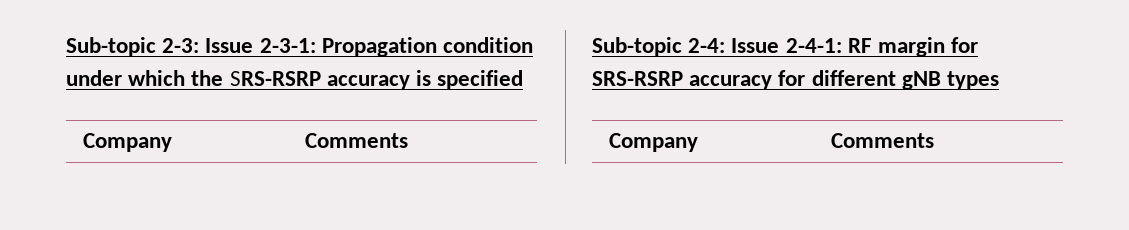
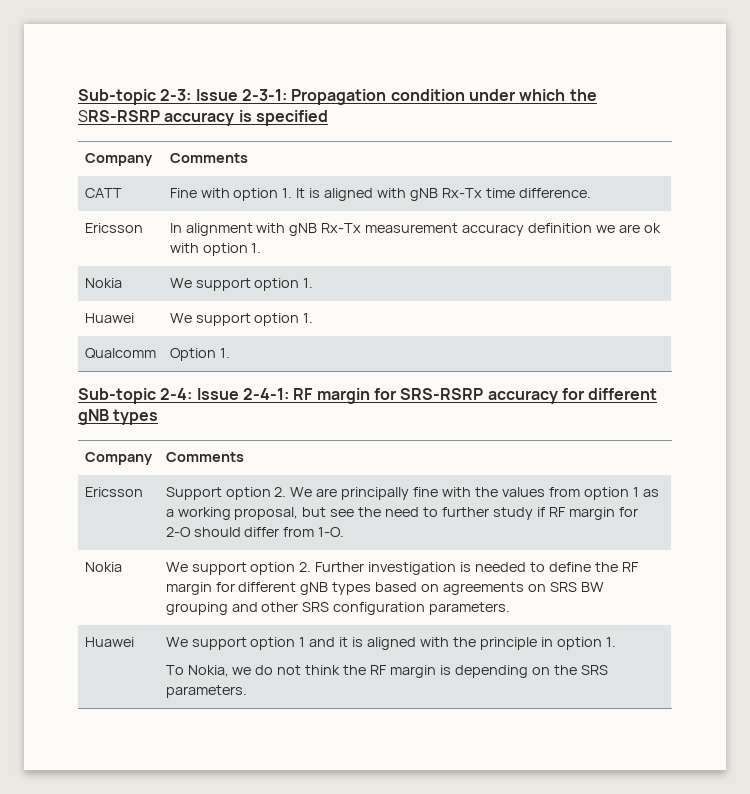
(409, 140) none -> [84,188,122,198] [169,188,591,201] [84,223,143,233] [169,223,661,236] [169,243,262,256] [84,278,122,288] [169,278,314,291] [84,313,134,323] [169,313,314,326] [84,348,156,358] [169,348,230,361] // CATT | Fine with option 1. It is aligned with gNB Rx-Tx time difference. // Ericsson | In alignment with gNB Rx-Tx measurement accuracy definition we are ok with option 1. // Nokia | We support option 1. // Huawei | We support option 1. // Qualcomm | Option 1.
(935, 140) none -> [84,487,143,497] [165,487,659,500] [165,507,638,520] [165,527,345,537] [84,562,122,572] [165,562,639,575] [165,582,604,595] [165,602,511,615] [84,637,134,647] [165,637,616,650] [165,665,608,678] [165,685,247,698] // Ericsson | Support option 2. We are principally fine with the values from option 1 as a working proposal, but see the need to further study if RF margin for 2-O should differ from 1-O. // Nokia | We support option 2. Further investigation is needed to define the RF margin for different gNB types based on agreements on SRS BW grouping and other SRS configuration parameters. // Huawei | We support option 1 and it is aligned with the principle in option 1. // To Nokia, we do not think the RF margin is depending on the SRS parameters.

